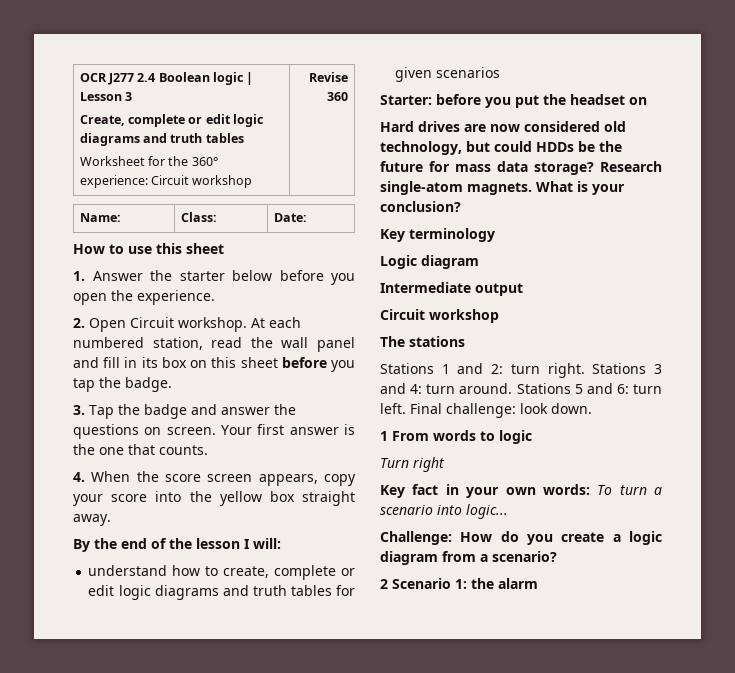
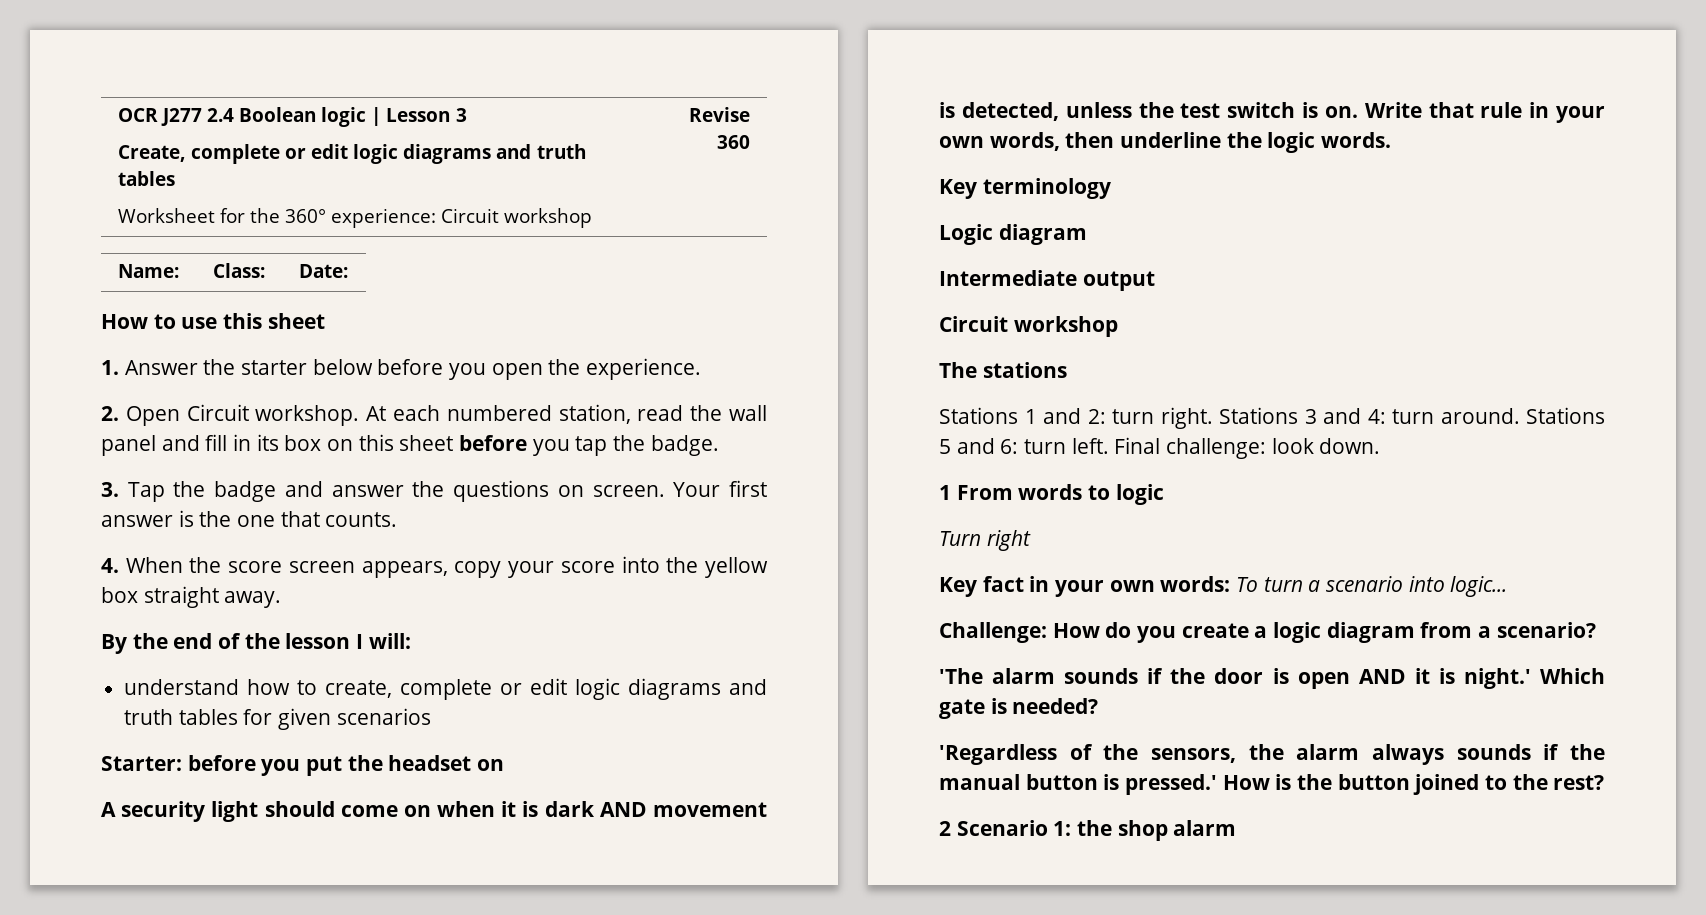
[380,121,626,132] [380,141,622,155] [380,161,662,175] [380,181,625,195] [380,201,461,212] Hard drives are now considered old technology, but could HDDs be the future for mass data storage? Research single-atom magnets. What is your conclusion? -> [101,801,767,822] [939,102,1605,123] [939,132,1392,153] A security light should come on when it is dark AND movement is detected, unless the test switch is on. Write that rule in your own words, then underline the logic words.
(557, 556) none -> [939,668,1605,689] [939,698,1099,719] [939,744,1605,765] [939,774,1605,795] // 'The alarm sounds if the door is open AND it is night.' Which gate is needed? // 'Regardless of the sensors, the alarm always sounds if the manual button is pressed.' How is the button joined to the rest?
(494, 583) none -> [1117,820,1168,841] shop

